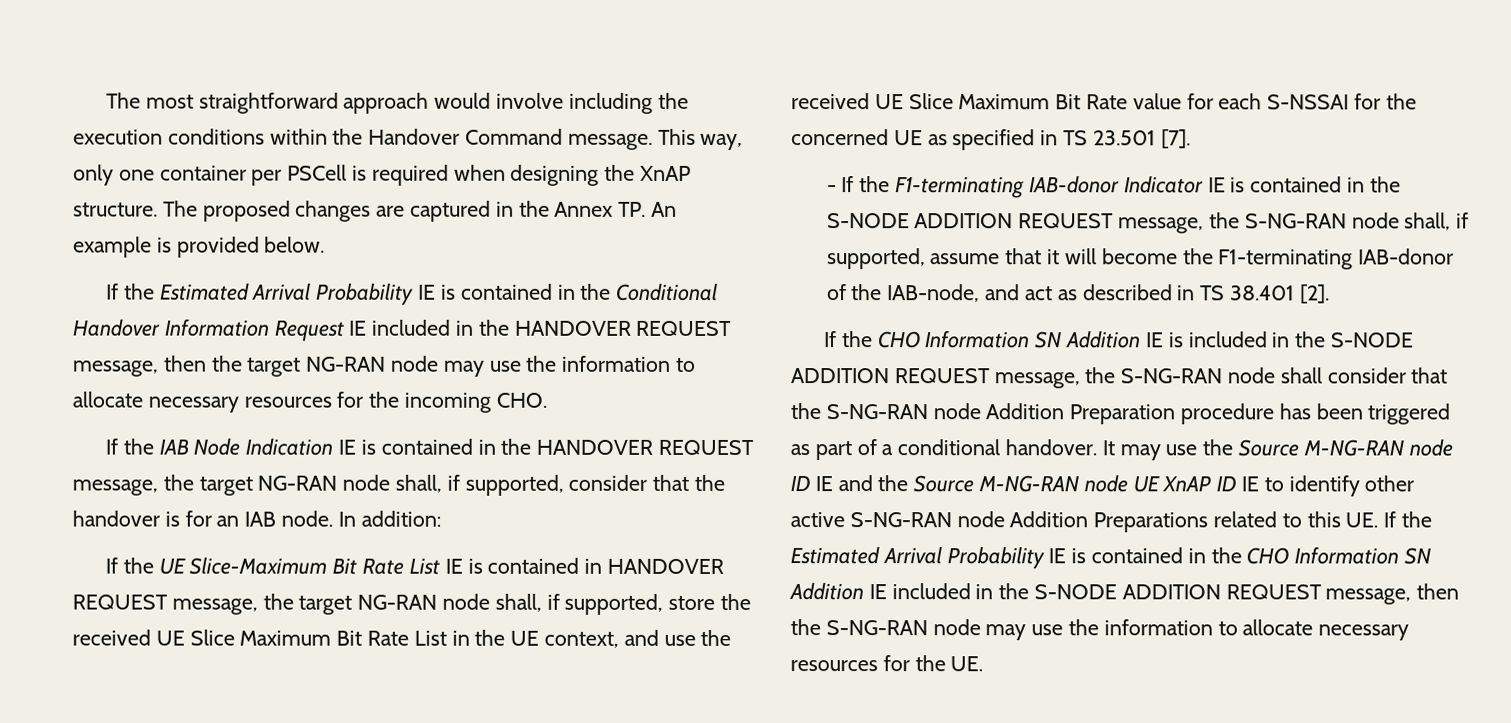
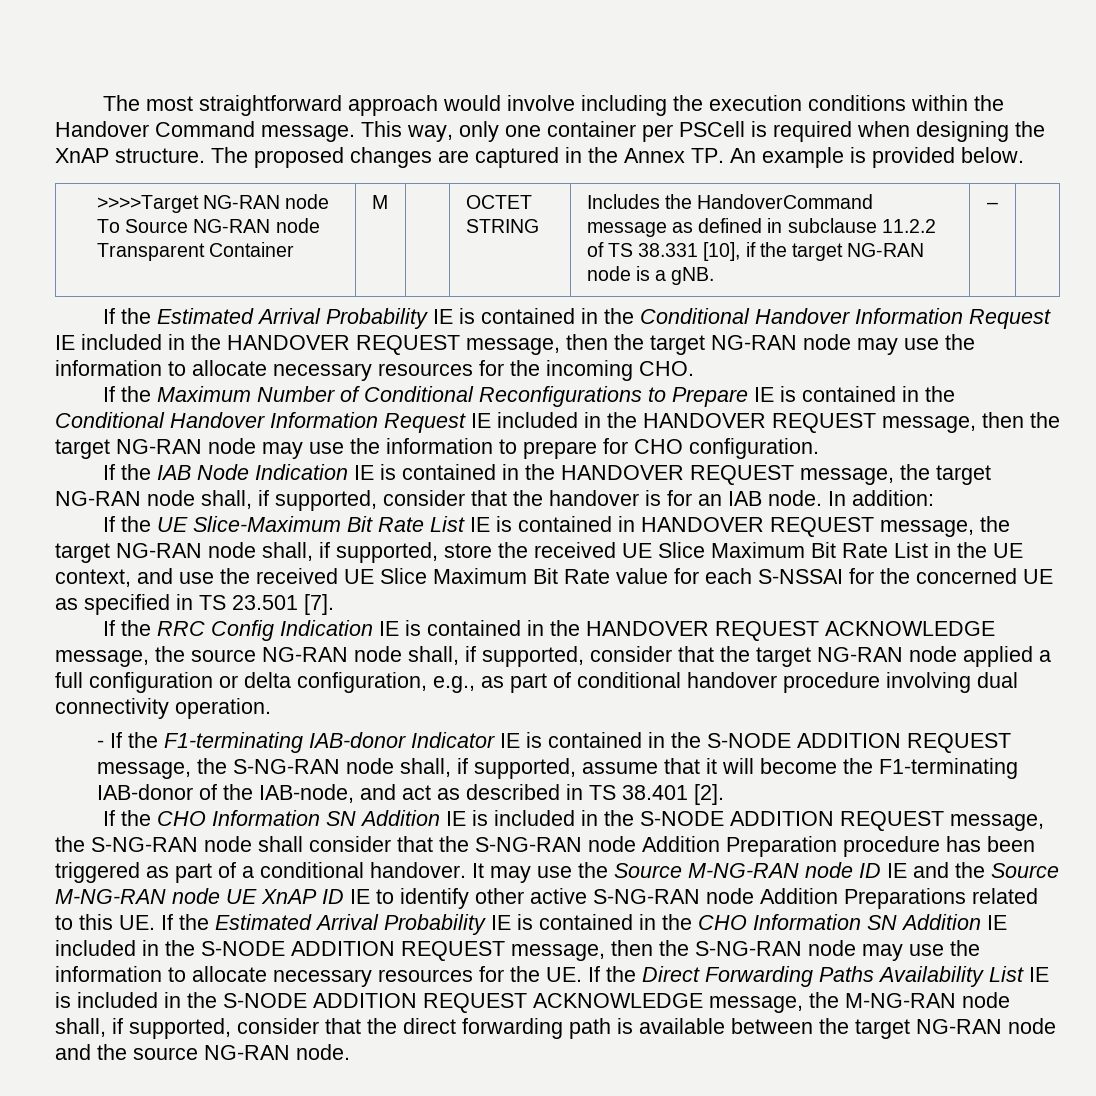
(326, 244) none -> [96,194,330,213] [96,218,320,233] [96,242,295,261] [371,195,388,209] [465,195,532,209] [465,219,539,233] [586,194,874,209] [586,218,936,237] [586,242,925,261] [586,266,715,285] [987,202,998,209] // >>>>Target NG-RAN node To Source NG-RAN node Transparent Container | M | | OCTET STRING | Includes the HandoverCommand message as defined in subclause 11.2.2 of TS 38.331 [10], if the target NG-RAN node is a gNB. | – |
(547, 400) none -> [103,386,956,407] [55,412,1060,433] [55,438,819,459] // If the Maximum Number of Conditional Reconfigurations to Prepare IE is contained in the Conditional Handover Information Request IE included in the HANDOVER REQUEST message, then the target NG-RAN node may use the information to prepare for CHO configuration.
(1191, 139) none -> [103,620,996,641] [55,646,1051,667] [55,672,1018,693] [55,698,271,719] // If the RRC Config Indication IE is contained in the HANDOVER REQUEST ACKNOWLEDGE message, the source NG-RAN node shall, if supported, consider that the target NG-RAN node applied a full configuration or delta configuration, e.g., as part of conditional handover procedure involving dual connectivity operation.
(984, 664) none -> [588,966,1049,987] [55,992,1010,1013] [55,1018,1056,1039] [55,1044,350,1060] If the Direct Forwarding Paths Availability List IE is included in the S-NODE ADDITION REQUEST ACKNOWLEDGE message, the M-NG-RAN node shall, if supported, consider that the direct forwarding path is available between the target NG-RAN node and the source NG-RAN node.

